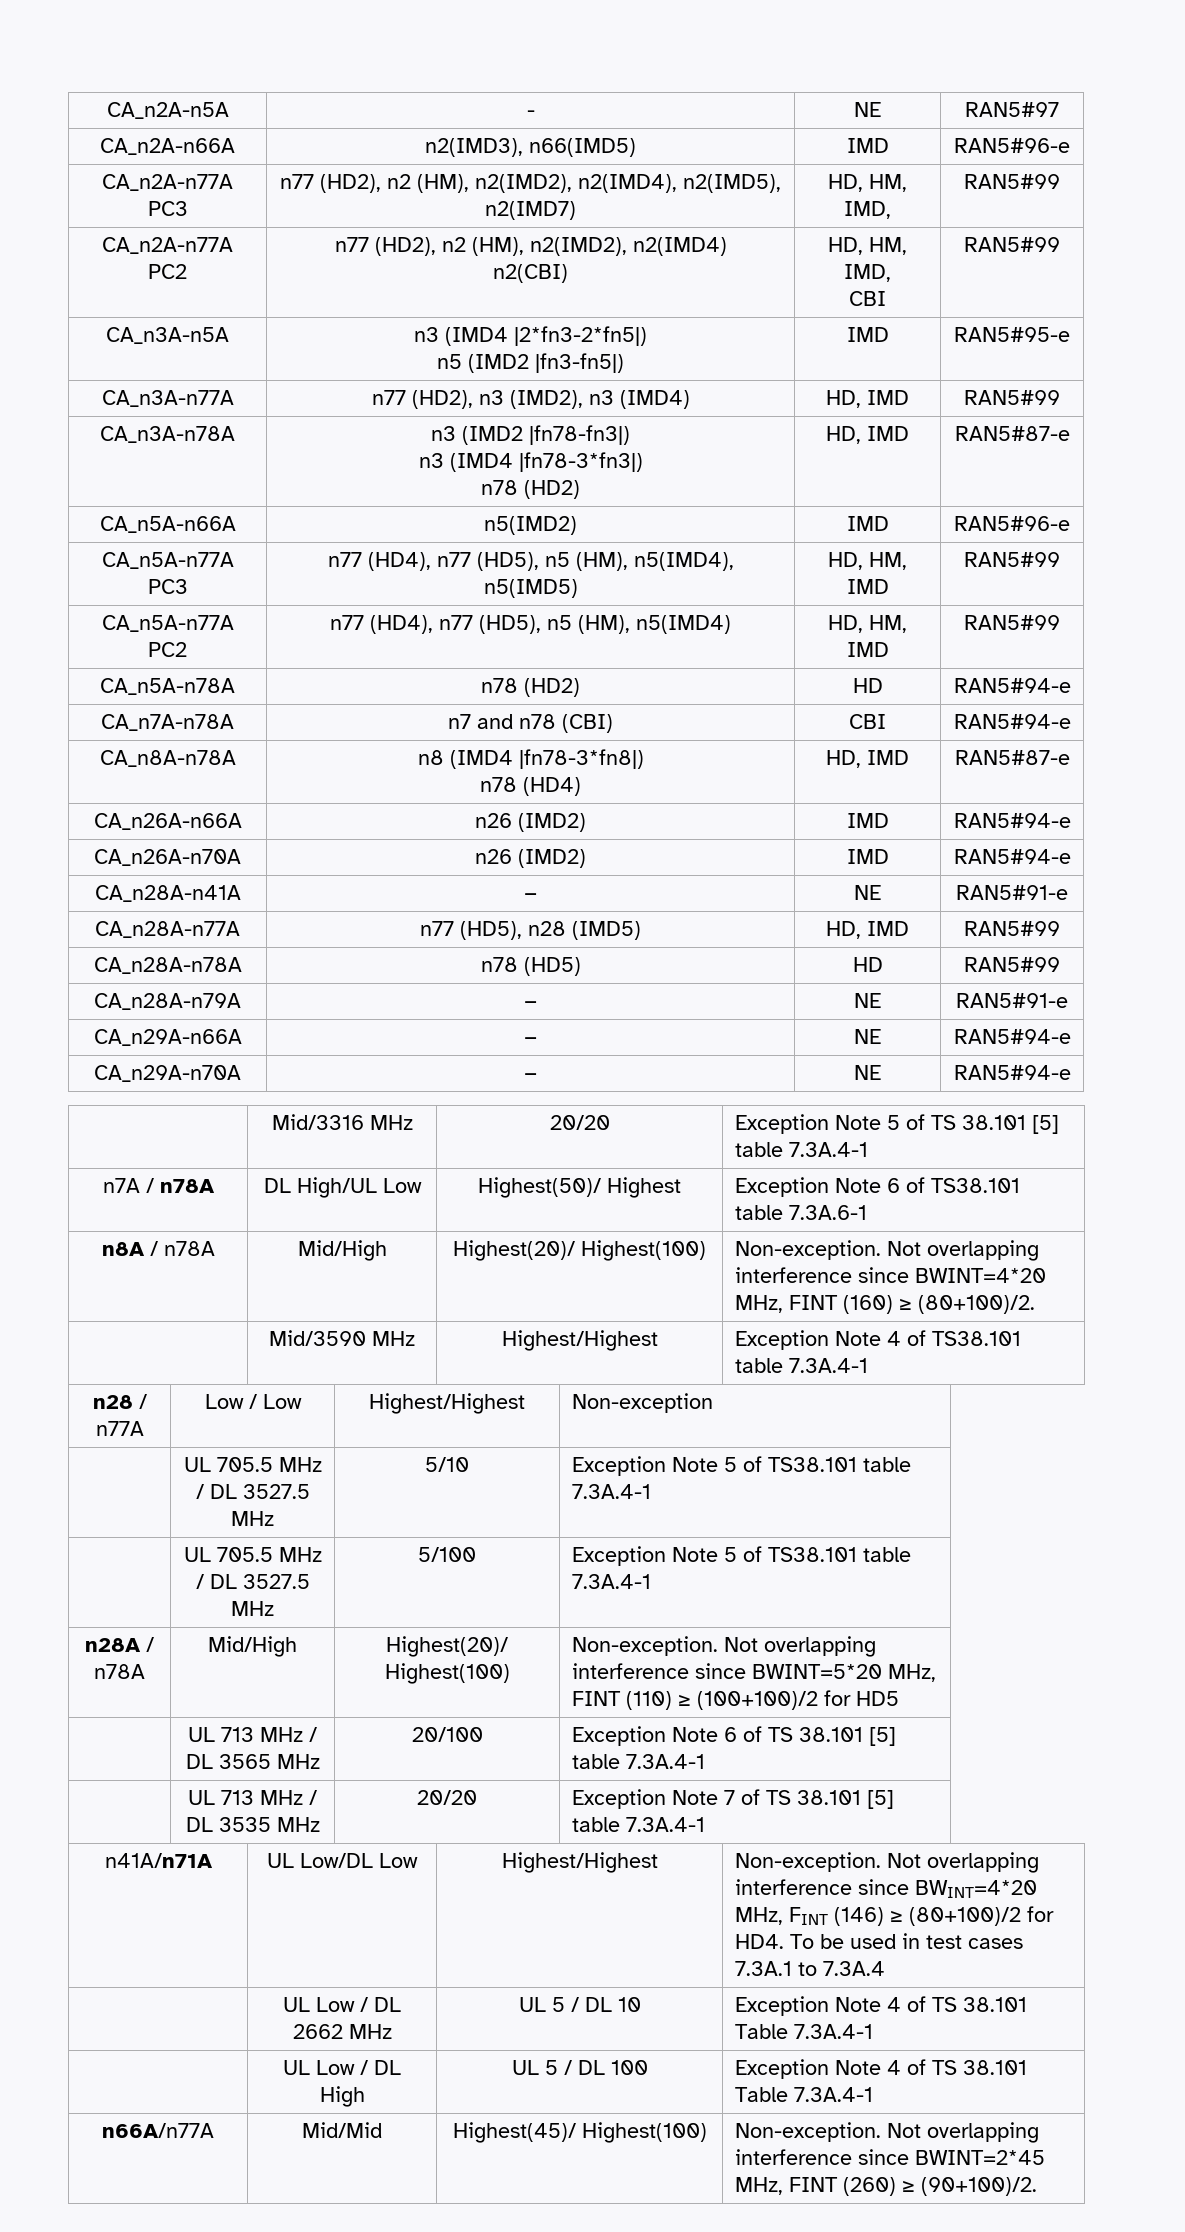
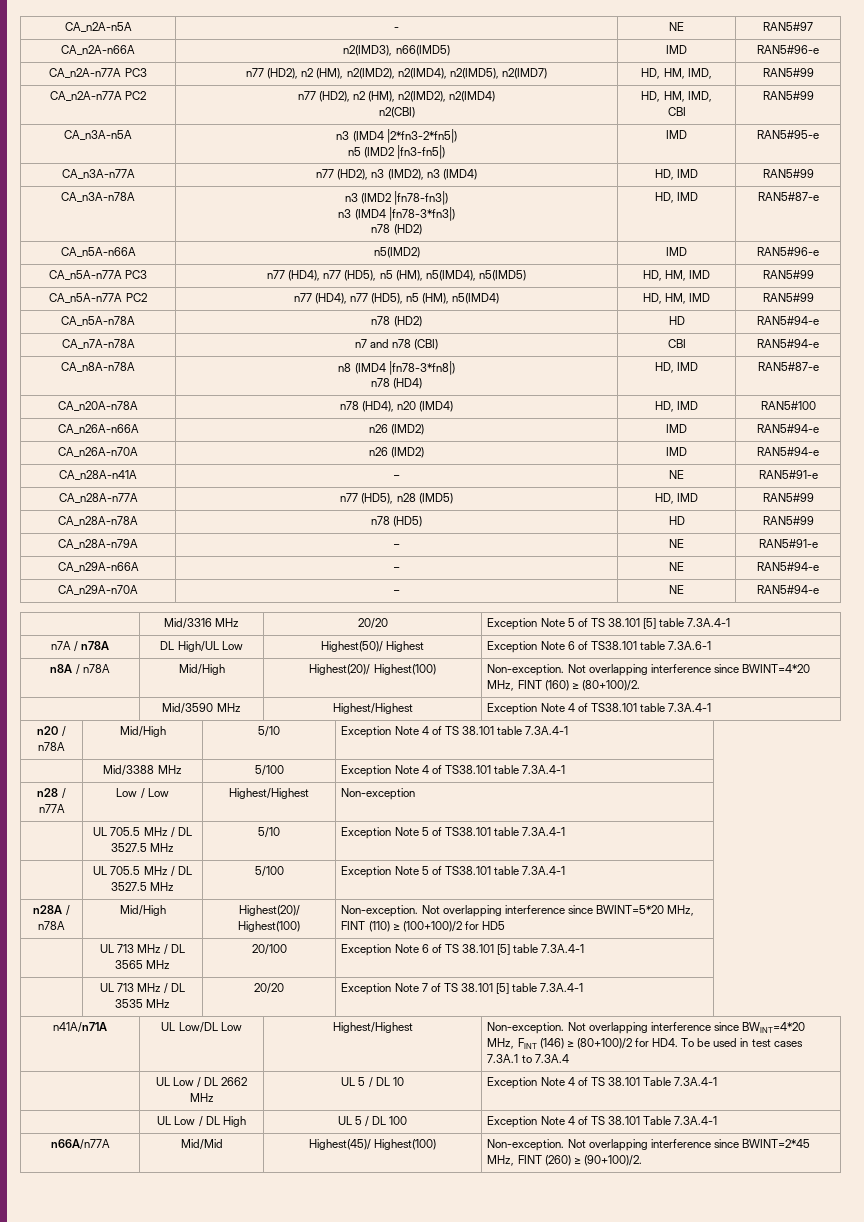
(1070, 757) none -> [57,401,138,411] [339,401,454,412] [654,401,699,412] [760,401,816,410] // CA_n20A-n78A | n78 (HD4), n20 (IMD4) | HD, IMD | RAN5#100
(868, 1365) none -> [37,726,66,737] [38,742,65,751] [119,726,166,737] [258,726,280,737] [341,726,569,738] [103,765,182,776] [254,765,284,776] [341,765,566,777] // n20 / n78A | Mid/High | 5/10 | Exception Note 4 of TS 38.101 table 7.3A.4-1 // | Mid/3388 MHz | 5/100 | Exception Note 4 of TS38.101 table 7.3A.4-1

